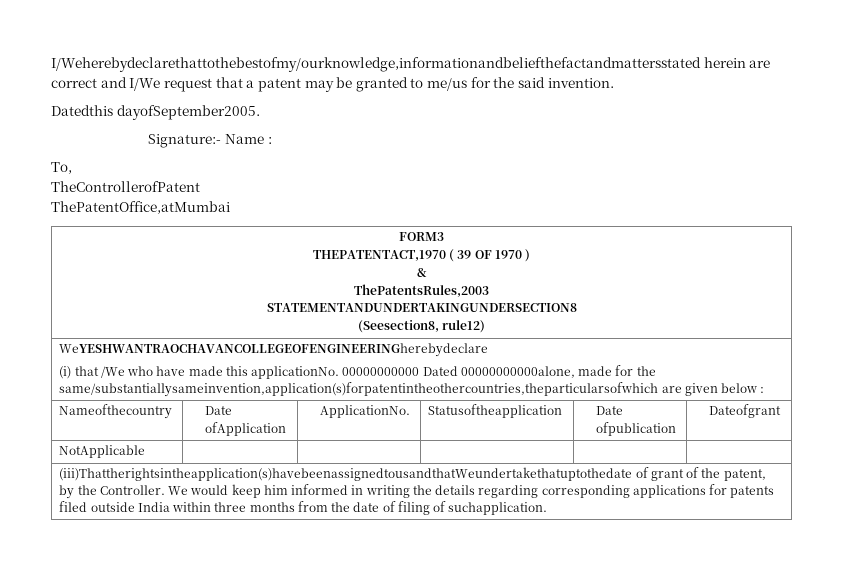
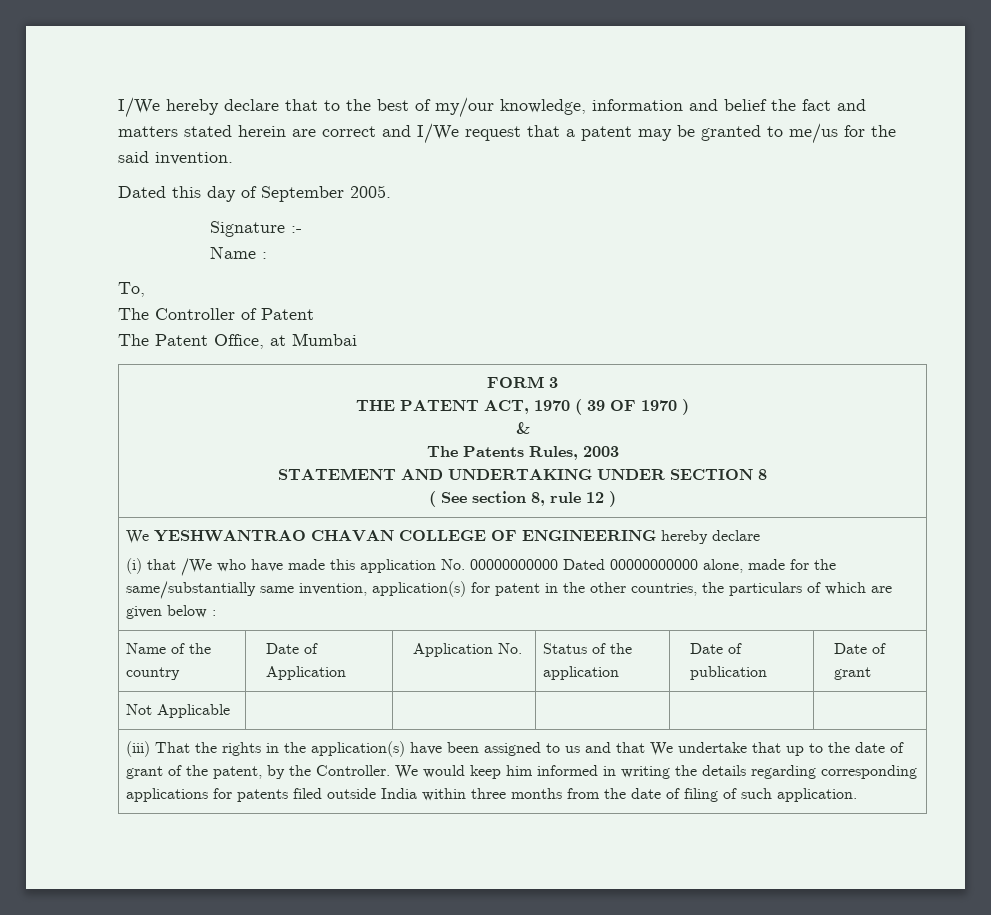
[51,57,701,72] I/Weherebydeclarethattothebestofmy/ourknowledge,informationandbeliefthefactandmattersstated -> [118,97,866,118] [118,125,232,137] I/We hereby declare that to the best of my/our knowledge, information and belief the fact and matters stated
[51,105,260,120] [148,134,272,148] [51,162,72,174] [51,181,200,192] [51,201,230,214] [399,232,444,241] [312,250,446,261] Datedthis dayofSeptember2005. // Signature:- Name : // To, // TheControllerofPatent // ThePatentOffice,atMumbai // FORM3 // THEPATENTACT,1970 -> [118,185,391,202] [209,221,302,237] [209,246,267,259] [118,282,145,297] [118,308,314,320] [118,333,357,349] [487,376,558,388] [356,400,570,414] Dated this day of September 2005. // Signature :- // Name : // To, // The Controller of Patent // The Patent Office, at Mumbai // FORM 3 // THE PATENT ACT, 1970
[354,284,489,297] [266,303,577,312] [357,320,486,333] [59,343,489,357] ThePatentsRules,2003 // STATEMENTANDUNDERTAKINGUNDERSECTION8 // (Seesection8, rule12) // WeYESHWANTRAOCHAVANCOLLEGEOFENGINEERINGherebydeclare -> [426,446,619,460] [278,468,767,480] [429,491,616,507] [125,530,760,544] The Patents Rules, 2003 // STATEMENT AND UNDERTAKING UNDER SECTION 8 // ( See section 8, rule 12 ) // We YESHWANTRAO CHAVAN COLLEGE OF ENGINEERING hereby declare
[251,365,656,379] [59,382,765,397] [59,404,173,419] [205,406,233,415] [205,422,287,436] [320,405,411,418] [428,404,563,418] [596,406,624,415] [596,422,677,436] [709,404,782,418] [59,445,146,458] [59,467,633,481] applicationNo. 00000000000 Dated 00000000000alone, made for the same/substantiallysameinvention,application(s)forpatentintheothercountries,theparticularsofwhich are given below : // Nameofthecountry | Date ofApplication | ApplicationNo. | Statusoftheapplication | Date ofpublication | Dateofgrant // NotApplicable | | | | | // (iii)Thattherightsintheapplication(s)havebeenassignedtousandthatWeundertakethatuptothedate -> [359,559,836,573] [125,581,892,599] [125,605,216,619] [125,643,211,654] [125,667,180,680] [266,643,319,654] [266,666,347,680] [413,643,523,657] [542,643,632,654] [542,666,619,680] [690,643,743,654] [690,666,768,680] [834,643,887,654] [834,667,872,680] [125,704,230,718] [125,741,885,757] application No. 00000000000 Dated 00000000000 alone, made for the same/substantially same invention, application(s) for patent in the other countries, the particulars of which are given below : // Name of the country | Date of Application | Application No. | Status of the application | Date of publication | Date of grant // Not Applicable | | | | | // (iii) That the rights in the application(s) have been assigned to us and that We undertake that up to the date
[448,502,548,515] suchapplication. -> [740,788,857,802] such application.

